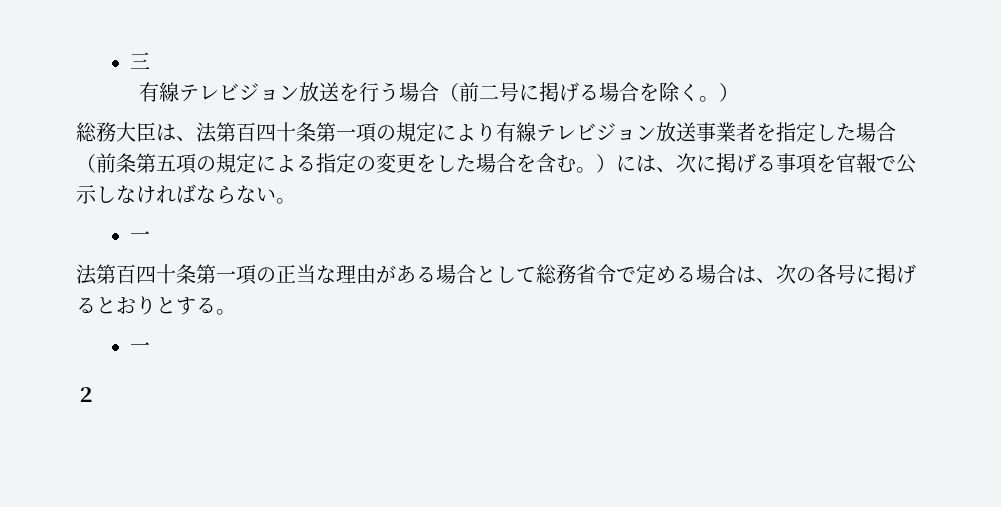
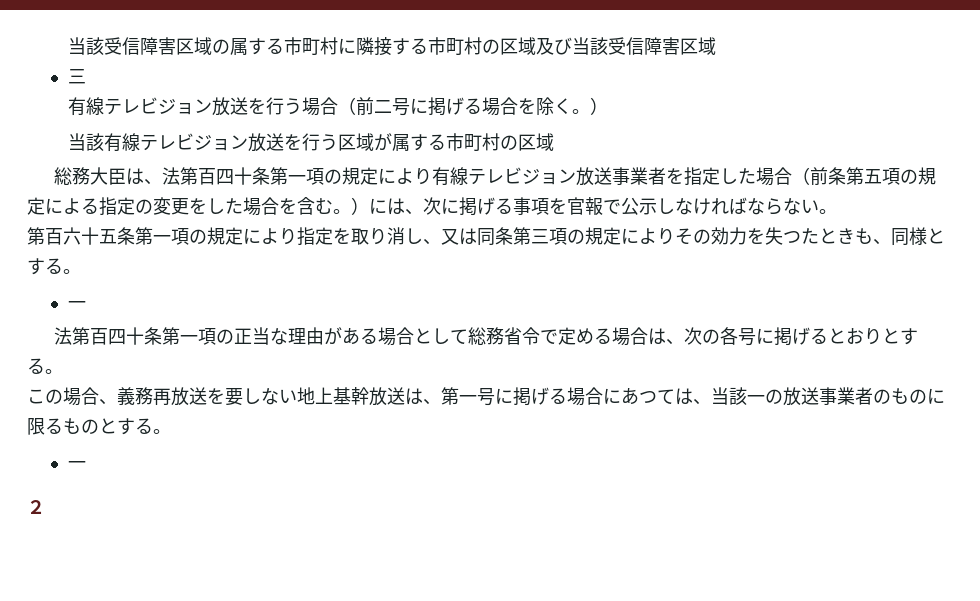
(129, 60) none -> [68,37,717,56] 当該受信障害区域の属する市町村に隣接する市町村の区域及び当該受信障害区域 //
(740, 92) none -> [68,133,555,152] // 当該有線テレビジョン放送を行う区域が属する市町村の区域
(296, 201) none -> [27,227,945,246] [27,258,81,275] // 第百六十五条第一項の規定により指定を取り消し、又は同条第三項の規定によりその効力を失つたときも、同様とする。
(236, 312) none -> [27,387,945,406] [27,417,171,435] // この場合、義務再放送を要しない地上基幹放送は、第一号に掲げる場合にあつては、当該一の放送事業者のものに限るものとする。

